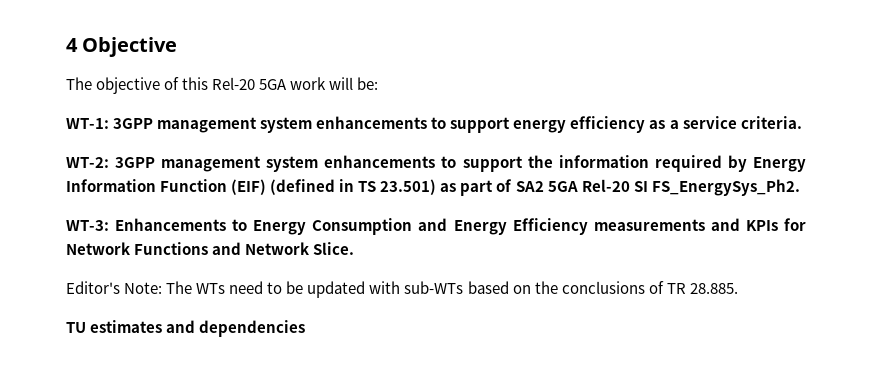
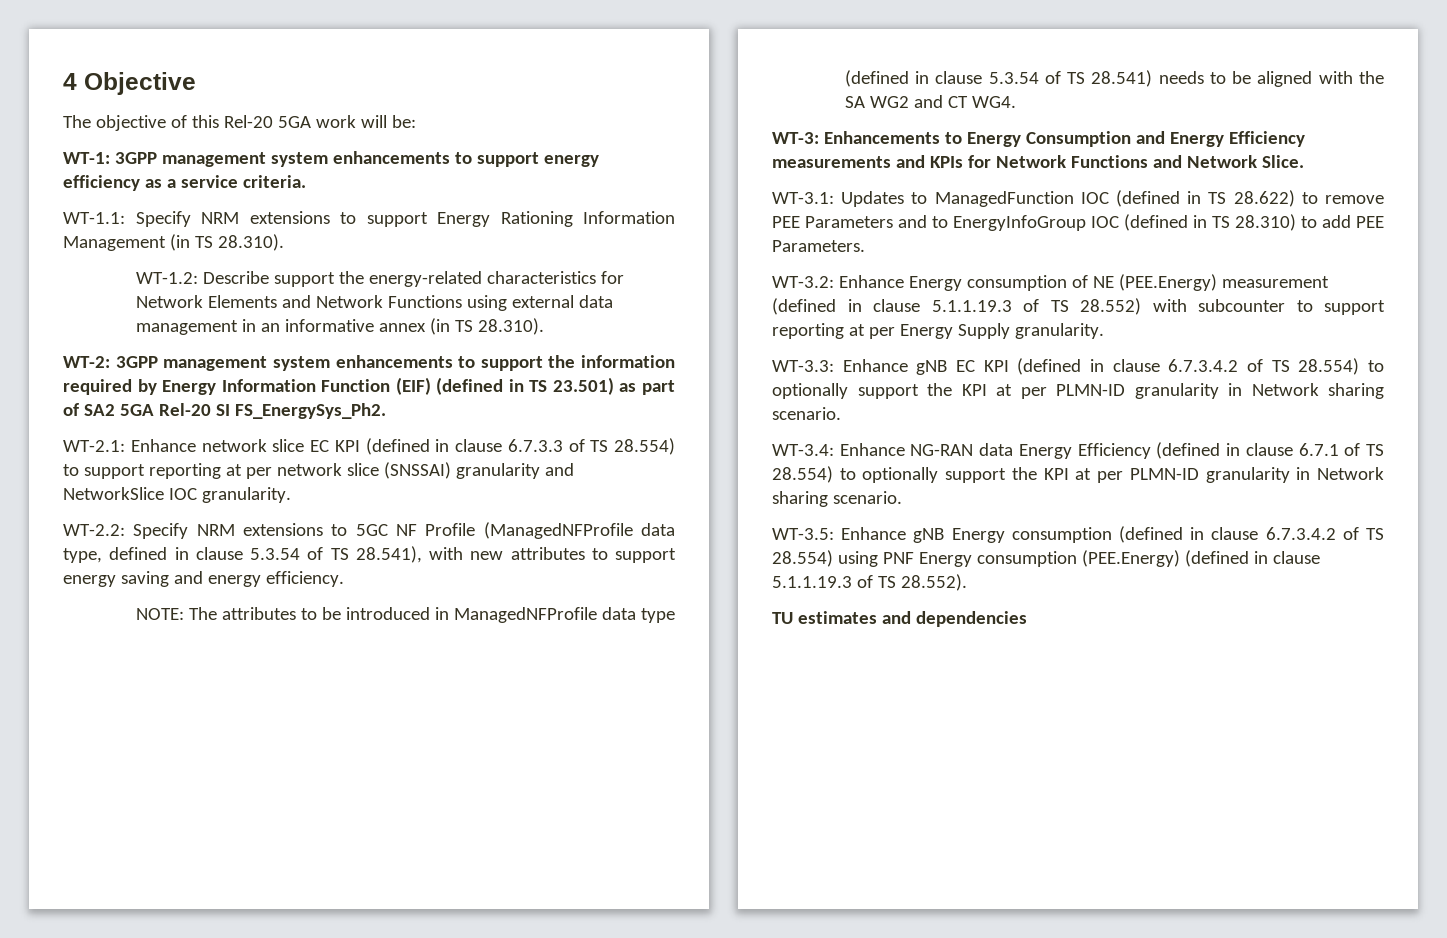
(802, 122) none -> [63,211,675,227] [63,234,284,251] [135,271,624,287] [135,295,613,311] [135,318,544,335] // WT-1.1: Specify NRM extensions to support Energy Rationing Information Management (in TS 28.310). // WT-1.2: Describe support the energy-related characteristics for Network Elements and Network Functions using external data management in an informative annex (in TS 28.310).
(800, 187) none -> [63,438,675,455] [63,462,574,479] [63,487,291,503] [63,522,675,539] [63,546,676,563] [63,571,344,587] [135,607,675,623] [844,70,1384,87] [844,95,1016,108] // WT-2.1: Enhance network slice EC KPI (defined in clause 6.7.3.3 of TS 28.554) to support reporting at per network slice (SNSSAI) granularity and NetworkSlice IOC granularity. // WT-2.2: Specify NRM extensions to 5GC NF Profile (ManagedNFProfile data type, defined in clause 5.3.54 of TS 28.541), with new attributes to support energy saving and energy efficiency. // NOTE: The attributes to be introduced in ManagedNFProfile data type (defined in clause 5.3.54 of TS 28.541) needs to be aligned with the SA WG2 and CT WG4.
[66,281,738,298] Editor's Note: The WTs need to be updated with sub-WTs based on the conclusions of TR 28.885. -> [772,190,1384,207] [772,214,1384,231] [772,240,865,252] [772,274,1329,291] [772,298,1385,315] [772,323,1104,339] [772,358,1384,375] [772,383,1384,399] [772,407,841,420] [772,442,1384,459] [772,466,1384,483] [772,491,902,507] [772,526,1384,543] [772,550,1320,567] [772,574,967,591] WT-3.1: Updates to ManagedFunction IOC (defined in TS 28.622) to remove PEE Parameters and to EnergyInfoGroup IOC (defined in TS 28.310) to add PEE Parameters. // WT-3.2: Enhance Energy consumption of NE (PEE.Energy) measurement (defined in clause 5.1.1.19.3 of TS 28.552) with subcounter to support reporting at per Energy Supply granularity. // WT-3.3: Enhance gNB EC KPI (defined in clause 6.7.3.4.2 of TS 28.554) to optionally support the KPI at per PLMN-ID granularity in Network sharing scenario. // WT-3.4: Enhance NG-RAN data Energy Efficiency (defined in clause 6.7.1 of TS 28.554) to optionally support the KPI at per PLMN-ID granularity in Network sharing scenario. // WT-3.5: Enhance gNB Energy consumption (defined in clause 6.7.3.4.2 of TS 28.554) using PNF Energy consumption (PEE.Energy) (defined in clause 5.1.1.19.3 of TS 28.552).

